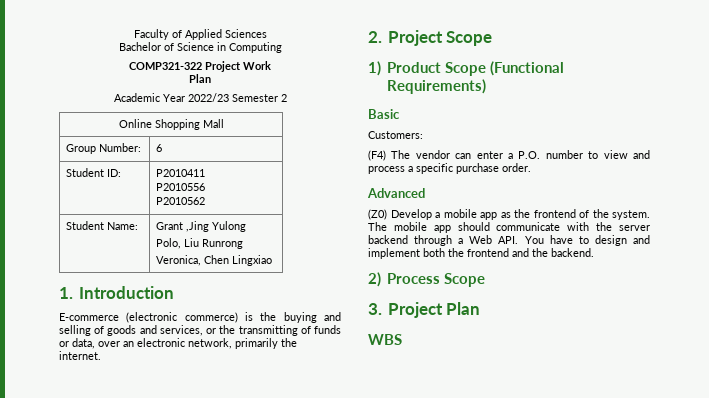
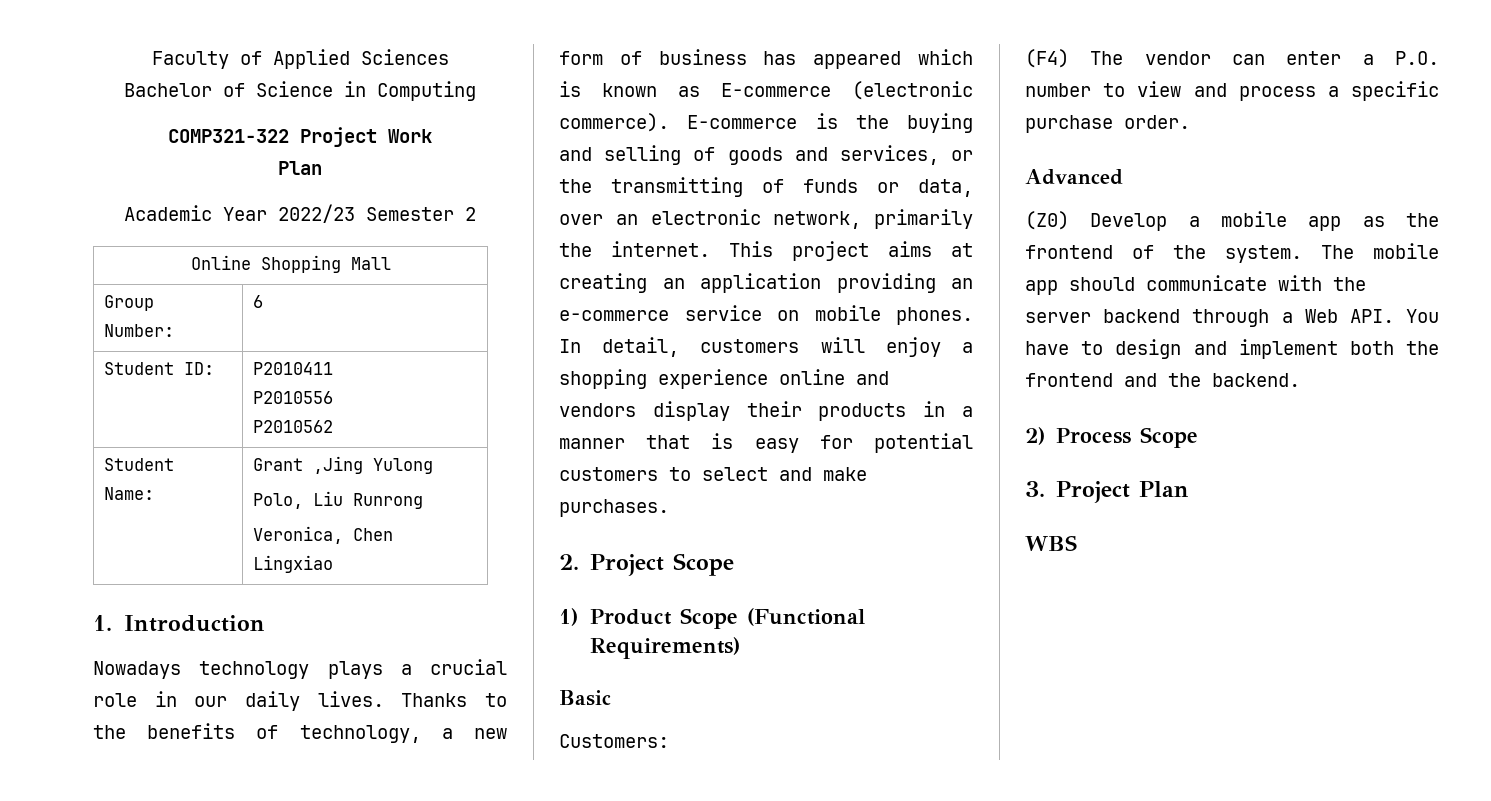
[59,312,238,323] E-commerce (electronic commerce) -> [93,659,507,679] [93,691,507,711] [93,723,507,743] [559,49,973,69] [559,81,973,100] [559,113,798,132] Nowadays technology plays a crucial role in our daily lives. Thanks to the benefits of technology, a new form of business has appeared which is known as E-commerce (electronic commerce). E-commerce
(101, 355) none -> [729,241,973,261] [559,273,973,293] [559,305,973,325] [559,337,973,357] [559,369,889,389] [559,401,973,421] [559,433,973,453] [559,467,867,481] [559,499,669,517] This project aims at creating an application providing an e-commerce service on mobile phones. In detail, customers will enjoy a shopping experience online and vendors display their products in a manner that is easy for potential customers to select and make purchases.

